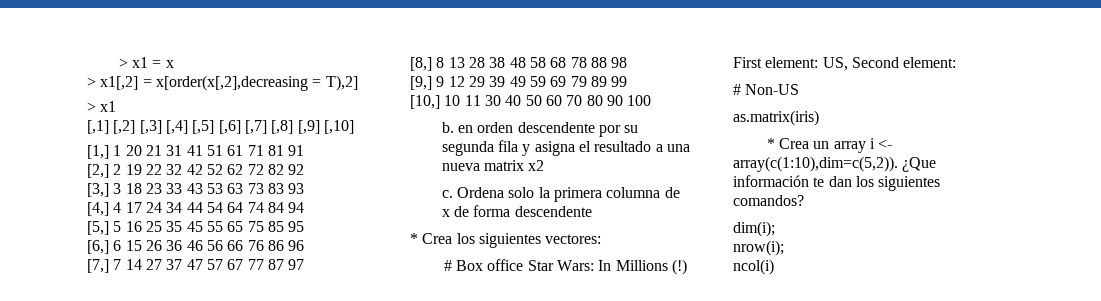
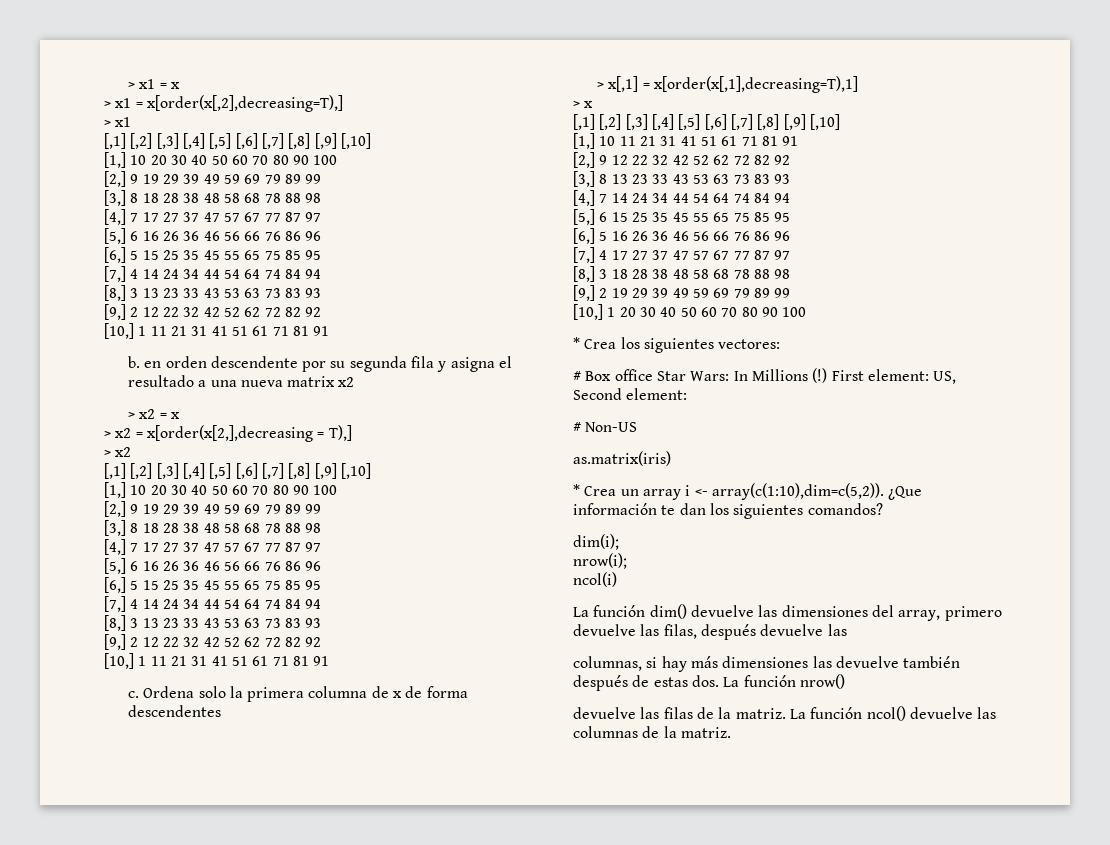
[100,75,358,91] x1[,2] = x[order(x[,2],decreasing = T),2] -> [115,95,343,112] x1 = x[order(x[,2],decreasing=T),]
[113,145,305,156] [87,164,305,178] [87,183,305,197] [87,202,305,216] [87,221,305,235] [87,240,305,254] [87,259,305,273] [410,57,628,71] [410,76,628,90] [410,95,652,109] 1 20 21 31 41 51 61 71 81 91 // [2,] 2 19 22 32 42 52 62 72 82 92 // [3,] 3 18 23 33 43 53 63 73 83 93 // [4,] 4 17 24 34 44 54 64 74 84 94 // [5,] 5 16 25 35 45 55 65 75 85 95 // [6,] 6 15 26 36 46 56 66 76 86 96 // [7,] 7 14 27 37 47 57 67 77 87 97 // [8,] 8 13 28 38 48 58 68 78 88 98 // [9,] 9 12 29 39 49 59 69 79 89 99 // [10,] 10 11 30 40 50 60 70 80 90 100 -> [130,155,338,165] [104,171,322,187] [104,190,322,206] [104,209,322,225] [104,228,322,244] [104,247,322,263] [104,266,322,282] [104,285,322,301] [104,304,322,320] [104,323,330,339] 10 20 30 40 50 60 70 80 90 100 // [2,] 9 19 29 39 49 59 69 79 89 99 // [3,] 8 18 28 38 48 58 68 78 88 98 // [4,] 7 17 27 37 47 57 67 77 87 97 // [5,] 6 16 26 36 46 56 66 76 86 96 // [6,] 5 15 25 35 45 55 65 75 85 95 // [7,] 4 14 24 34 44 54 64 74 84 94 // [8,] 3 13 23 33 43 53 63 73 83 93 // [9,] 2 12 22 32 42 52 62 72 82 92 // [10,] 1 11 21 31 41 51 61 71 81 91
(545, 165) none -> [127,409,180,419] [104,425,352,442] [104,447,132,457] [104,463,371,479] [104,482,338,498] [104,501,322,517] [104,520,322,536] [104,539,322,555] [104,558,322,574] [104,577,322,593] [104,596,322,612] [104,615,322,631] [104,634,322,650] [104,653,330,669] // > x2 = x // > x2 = x[order(x[2,],decreasing = T),] // > x2 // [,1] [,2] [,3] [,4] [,5] [,6] [,7] [,8] [,9] [,10] // [1,] 10 20 30 40 50 60 70 80 90 100 // [2,] 9 19 29 39 49 59 69 79 89 99 // [3,] 8 18 28 38 48 58 68 78 88 98 // [4,] 7 17 27 37 47 57 67 77 87 97 // [5,] 6 16 26 36 46 56 66 76 86 96 // [6,] 5 15 25 35 45 55 65 75 85 95 // [7,] 4 14 24 34 44 54 64 74 84 94 // [8,] 3 13 23 33 43 53 63 73 83 93 // [9,] 2 12 22 32 42 52 62 72 82 92 // [10,] 1 11 21 31 41 51 61 71 81 91
[514,206,592,217] descendente -> [127,705,221,717] [596,76,858,93] [573,101,594,108] [573,114,840,130] [573,133,799,149] [573,152,791,168] [573,171,791,187] [573,190,791,206] [573,209,791,225] [573,228,791,244] [573,247,791,263] [573,266,791,282] [573,285,791,301] [573,304,807,320] descendentes // > x[,1] = x[order(x[,1],decreasing=T),1] // > x // [,1] [,2] [,3] [,4] [,5] [,6] [,7] [,8] [,9] [,10] // [1,] 10 11 21 31 41 51 61 71 81 91 // [2,] 9 12 22 32 42 52 62 72 82 92 // [3,] 8 13 23 33 43 53 63 73 83 93 // [4,] 7 14 24 34 44 54 64 74 84 94 // [5,] 6 15 25 35 45 55 65 75 85 95 // [6,] 5 16 26 36 46 56 66 76 86 96 // [7,] 4 17 27 37 47 57 67 77 87 97 // [8,] 3 18 28 38 48 58 68 78 88 98 // [9,] 2 19 29 39 49 59 69 79 89 99 // [10,] 1 20 30 40 50 60 70 80 90 100
(774, 267) none -> [573,604,1002,621] [573,624,847,640] [573,656,961,672] [573,674,845,691] [573,706,997,721] [573,726,731,738] // La función dim() devuelve las dimensiones del array, primero devuelve las filas, después devuelve las // columnas, si hay más dimensiones las devuelve también después de estas dos. La función nrow() // devuelve las filas de la matriz. La función ncol() devuelve las columnas de la matriz.

